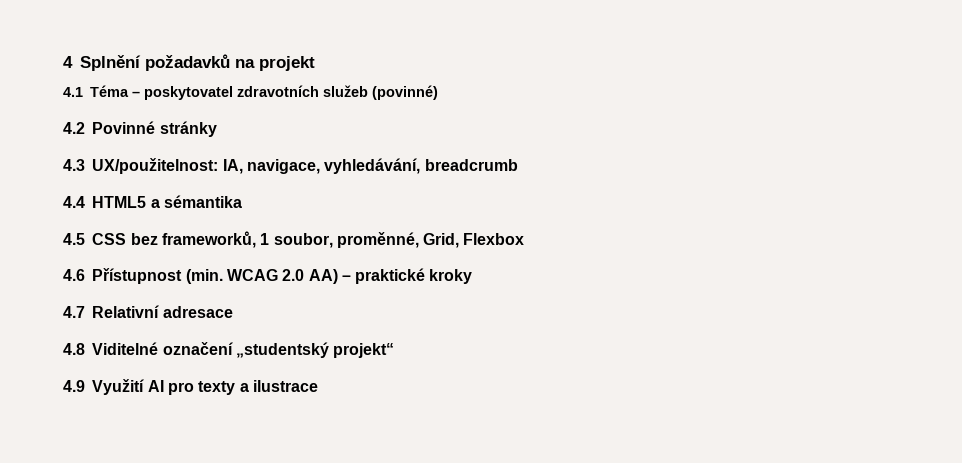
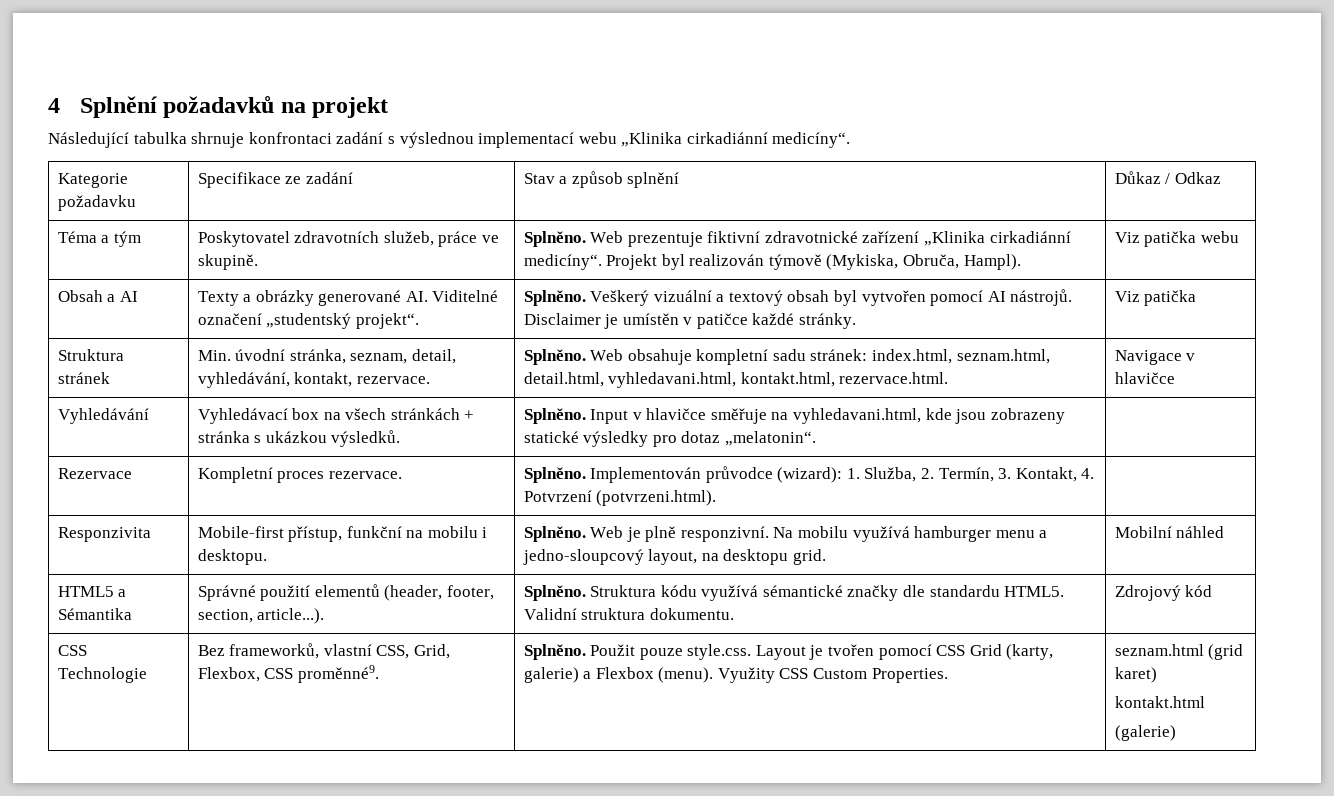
[63,85,439,100] [63,121,217,137] [63,158,518,174] [63,195,242,208] [63,231,525,248] [63,268,473,284] [63,305,233,318] [63,342,395,358] [63,379,318,395] 4.1 Téma – poskytovatel zdravotních služeb (povinné) // 4.2 Povinné stránky // 4.3 UX/použitelnost: IA, navigace, vyhledávání, breadcrumb // 4.4 HTML5 a sémantika // 4.5 CSS bez frameworků, 1 soubor, proměnné, Grid, Flexbox // 4.6 Přístupnost (min. WCAG 2.0 AA) – praktické kroky // 4.7 Relativní adresace // 4.8 Viditelné označení „studentský projekt“ // 4.9 Využití AI pro texty a ilustrace -> [48,132,851,148] [57,173,128,188] [57,195,136,211] [197,172,353,188] [523,171,680,188] [1114,171,1221,184] [57,231,141,247] [197,231,499,247] [197,254,258,270] [523,231,1071,247] [523,254,1021,270] [1114,231,1239,247] [57,290,138,302] [197,290,499,306] [197,313,419,329] [523,289,1073,306] [523,313,857,329] [1114,290,1197,306] [57,349,124,361] [57,372,110,384] [197,349,456,364] [197,372,430,388] [523,349,1050,365] [523,372,949,388] [1114,350,1196,365] [1114,372,1175,384] [57,408,149,424] [197,408,475,424] [197,430,401,447] [523,408,1065,424] [523,431,816,447] [57,468,132,479] [197,467,402,483] [523,466,1095,483] [523,490,717,506] [57,527,151,542] [197,526,488,542] [197,549,267,565] [523,526,1048,542] [522,549,826,565] [1114,526,1225,538] [57,586,127,597] [57,608,132,620] [197,584,494,601] [197,608,325,624] [523,585,1065,601] [523,608,734,620] [1114,585,1213,601] [57,645,87,656] [57,667,147,683] [197,643,450,659] [197,665,379,683] [523,644,1054,660] [523,667,948,683] [1114,644,1244,660] [1114,667,1157,683] [1114,696,1205,708] [1114,725,1176,741] Následující tabulka shrnuje konfrontaci zadání s výslednou implementací webu „Klinika cirkadiánní medicíny“. // Kategorie požadavku | Specifikace ze zadání | Stav a způsob splnění | Důkaz / Odkaz // Téma a tým | Poskytovatel zdravotních služeb, práce ve skupině. | Splněno. Web prezentuje fiktivní zdravotnické zařízení „Klinika cirkadiánní medicíny“. Projekt byl realizován týmově (Mykiska, Obruča, Hampl). | Viz patička webu // Obsah a AI | Texty a obrázky generované AI. Viditelné označení „studentský projekt“. | Splněno. Veškerý vizuální a textový obsah byl vytvořen pomocí AI nástrojů. Disclaimer je umístěn v patičce každé stránky. | Viz patička // Struktura stránek | Min. úvodní stránka, seznam, detail, vyhledávání, kontakt, rezervace. | Splněno. Web obsahuje kompletní sadu stránek: index.html, seznam.html, detail.html, vyhledavani.html, kontakt.html, rezervace.html. | Navigace v hlavičce // Vyhledávání | Vyhledávací box na všech stránkách + stránka s ukázkou výsledků. | Splněno. Input v hlavičce směřuje na vyhledavani.html, kde jsou zobrazeny statické výsledky pro dotaz „melatonin“. | // Rezervace | Kompletní proces rezervace. | Splněno. Implementován průvodce (wizard): 1. Služba, 2. Termín, 3. Kontakt, 4. Potvrzení (potvrzeni.html). | // Responzivita | Mobile-first přístup, funkční na mobilu i desktopu. | Splněno. Web je plně responzivní. Na mobilu využívá hamburger menu a jedno-sloupcový layout, na desktopu grid. | Mobilní náhled // HTML5 a Sémantika | Správné použití elementů (header, footer, section, article...). | Splněno. Struktura kódu využívá sémantické značky dle standardu HTML5. Validní struktura dokumentu. | Zdrojový kód // CSS Technologie | Bez frameworků, vlastní CSS, Grid, Flexbox, CSS proměnné9. | Splněno. Použit pouze style.css. Layout je tvořen pomocí CSS Grid (karty, galerie) a Flexbox (menu). Využity CSS Custom Properties. | seznam.html (grid karet) // kontakt.html // (galerie)

